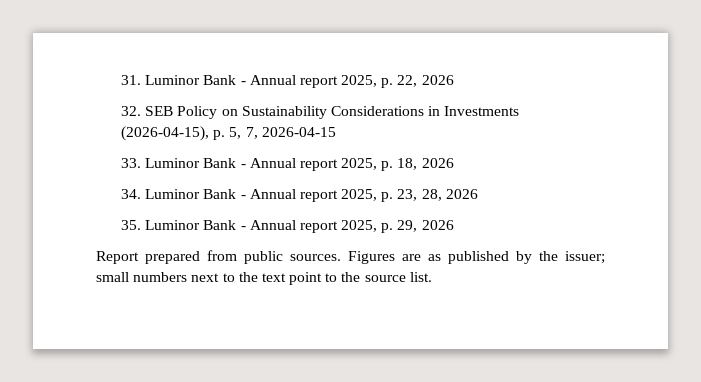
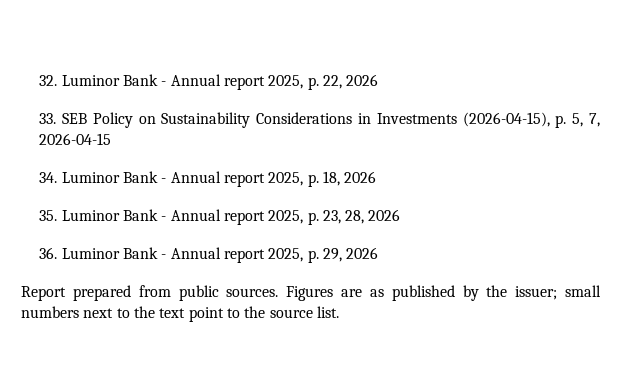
[121,75,142,85] 31. -> [39,75,58,86] 32.
[121,106,142,116] 32. -> [39,113,57,124] 33.
[121,158,142,168] 33. -> [39,172,58,183] 34.
[121,189,142,199] 34. -> [39,210,58,221] 35.
[121,220,142,230] 35. -> [39,247,58,259] 36.

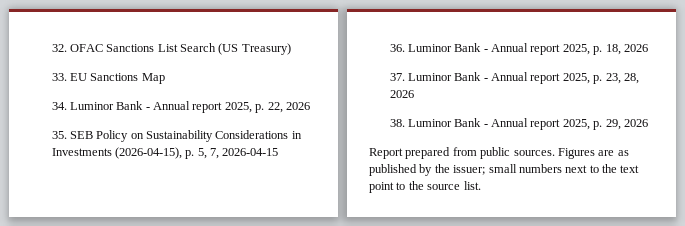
(58, 80) none -> [69,43,291,55] [51,73,165,84] [51,102,67,110] OFAC Sanctions List Search (US Treasury) // 33. EU Sanctions Map // 34.
[39,113,57,124] 33. -> [51,131,67,139] 35.
[39,172,58,183] 34. -> [389,44,405,52] 36.
[39,210,58,221] 35. -> [389,73,405,81] 37.
[39,247,58,259] 36. -> [389,119,405,127] 38.

